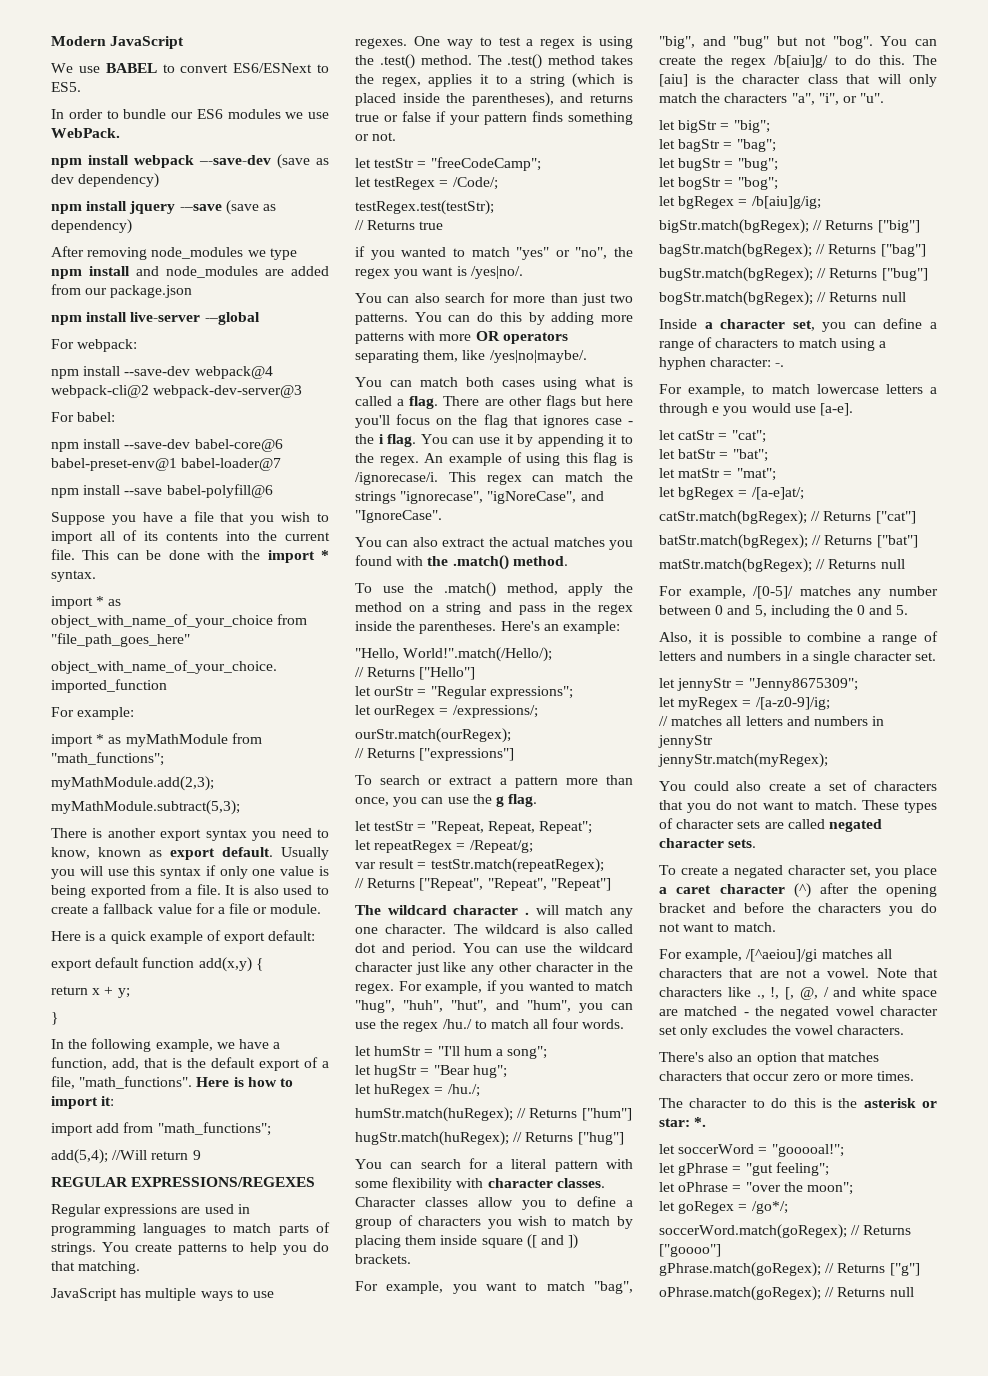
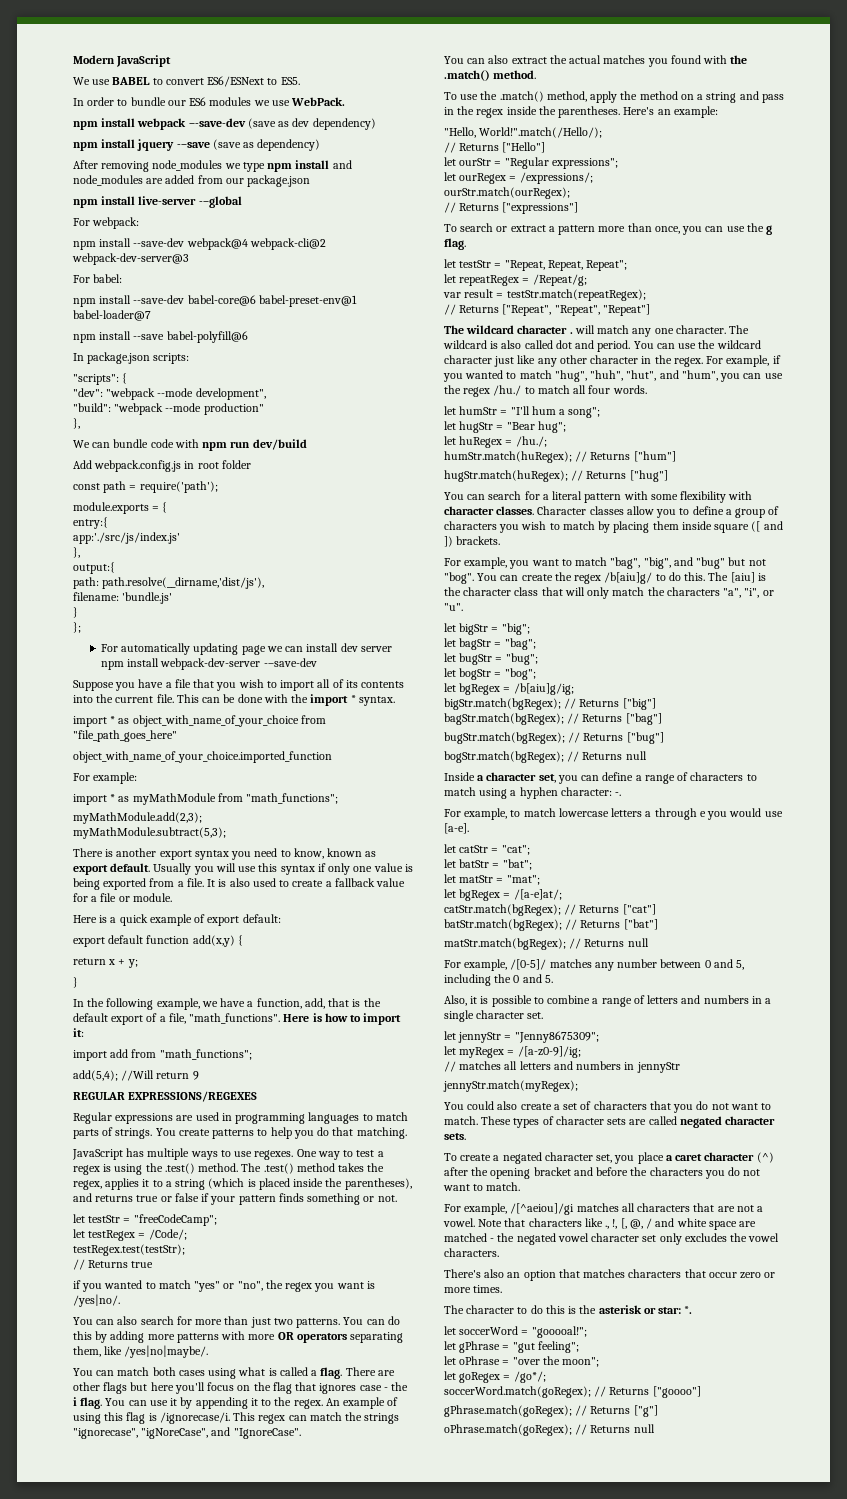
(273, 491) none -> [73,352,190,364] [73,373,128,385] [73,388,266,400] [73,403,264,415] [73,418,80,429] [73,439,307,451] [73,460,251,472] [73,481,218,493] [73,502,168,514] [73,517,108,529] [73,532,180,544] [73,547,80,558] [73,562,115,574] [73,577,265,589] [73,592,173,604] [73,607,78,618] [73,622,81,633] [100,643,392,655] [100,658,317,670] // In package.json scripts: // "scripts": { // "dev": "webpack --mode development", // "build": "webpack --mode production" // }, // We can bundle code with npm run dev/build // Add webpack.config.js in root folder // const path = require('path'); // module.exports = { // entry:{ // app:'./src/js/index.js' // }, // output:{ // path: path.resolve(__dirname,'dist/js'), // filename: 'bundle.js' // } // }; // For automatically updating page we can install dev server npm install webpack-dev-server -–save-dev

